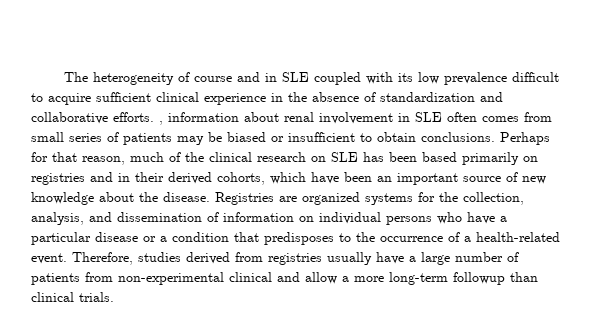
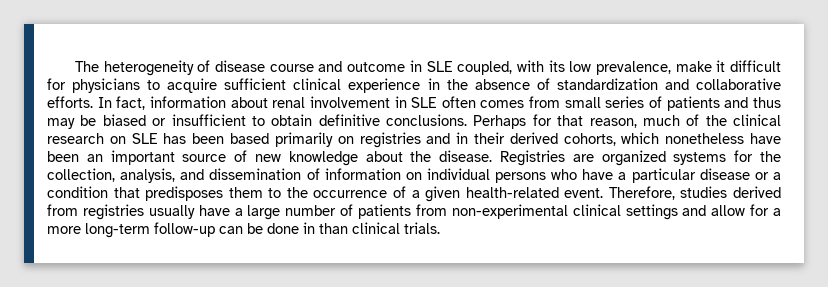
(190, 77) none -> [215,60,266,72] disease
[264,72,361,85] in SLE coupled -> [347,60,513,75] outcome in SLE coupled,
[443,72,559,85] prevalence difficult -> [595,60,782,75] [47,78,141,93] prevalence, make it difficult for physicians
[159,121,163,125] , -> [97,96,146,110] In fact,
(172, 139) none -> [724,97,781,108] and thus
(416, 137) none -> [318,114,380,126] definitive
(306, 178) none -> [665,133,745,144] nonetheless
(334, 238) none -> [228,187,263,198] them
(471, 239) none -> [425,186,461,202] given
(272, 277) none -> [625,204,678,220] settings
(337, 278) none -> [750,204,770,216] for
[453,272,505,285] followup -> [154,222,315,237] follow-up can be done in

